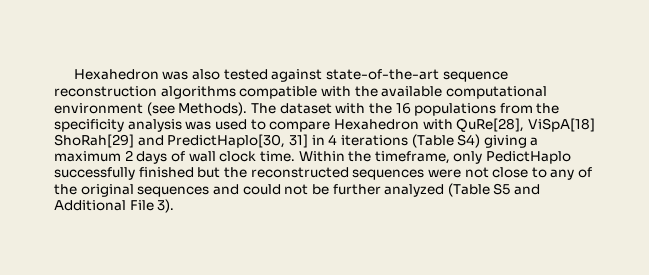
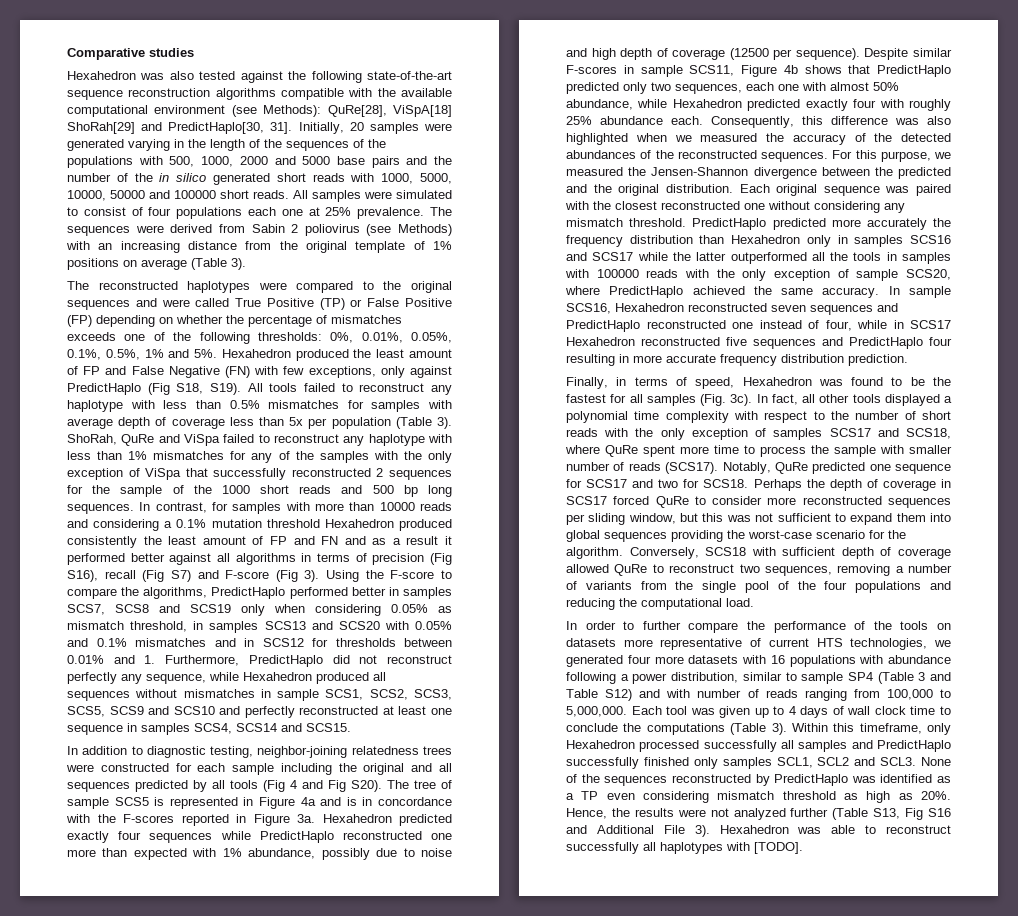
(73, 74) none -> [67,48,194,60] Comparative studies //
(323, 75) none -> [288,71,362,83] the following
[178,102,560,116] [54,119,453,132] Methods). The dataset with the 16 populations from the specificity analysis was used to compare Hexahedron with -> [263,105,322,117] Methods):
[288,134,539,148] [54,150,572,164] [54,167,593,180] [54,183,541,197] [54,199,175,213] 31] in 4 iterations (Table S4) giving a maximum 2 days of wall clock time. Within the timeframe, only PedictHaplo successfully finished but the reconstructed sequences were not close to any of the original sequences and could not be further analyzed (Table S5 and Additional File 3). -> [270,122,453,134] [67,139,386,151] [67,156,452,168] [67,173,453,185] [67,190,452,202] [67,207,453,219] [67,224,452,236] [66,241,452,253] [67,258,246,270] [67,281,452,293] [67,298,452,310] [67,315,402,327] [67,332,452,344] [67,349,452,361] [67,366,452,378] [67,383,453,395] [67,400,452,412] [67,417,452,429] [67,434,452,446] [67,451,452,463] [67,468,452,480] [67,485,453,497] [67,502,452,514] [67,519,452,531] [67,536,452,548] [67,553,452,565] [67,570,452,582] [67,587,453,599] [67,604,452,616] [67,621,452,633] [67,638,452,647] [67,655,453,667] [67,672,386,684] [67,689,452,701] [67,706,452,718] [67,723,351,735] [67,746,452,758] [66,763,452,775] [67,780,452,792] [67,797,452,809] [66,814,452,826] [67,831,452,843] [67,848,453,860] [566,48,952,60] [566,65,951,77] [566,82,899,94] [566,99,951,111] [566,116,951,128] [566,133,951,145] [566,150,951,162] [566,167,951,179] [566,184,951,196] [565,201,905,213] [566,218,951,230] [566,235,951,247] [566,252,951,264] [565,269,951,281] [565,286,951,298] [566,303,898,315] [566,320,951,332] [566,337,952,349] [566,354,908,366] [566,377,951,389] [566,394,952,406] [566,411,951,423] [566,428,951,440] [565,445,952,457] [566,462,951,474] [566,479,951,491] [566,496,951,508] [566,513,951,525] [566,530,906,542] [566,547,951,559] [566,564,952,576] [566,581,951,593] [566,598,754,610] [566,621,951,633] [566,638,951,650] [566,655,951,667] [566,672,951,684] [566,689,951,701] [566,706,951,718] [566,723,951,735] [566,740,951,752] [566,757,951,769] [566,774,951,786] [566,791,951,803] [566,808,951,820] [566,825,951,837] [566,842,803,854] 31]. Initially, 20 samples were generated varying in the length of the sequences of the populations with 500, 1000, 2000 and 5000 base pairs and the number of the in silico generated short reads with 1000, 5000, 10000, 50000 and 100000 short reads. All samples were simulated to consist of four populations each one at 25% prevalence. The sequences were derived from Sabin 2 poliovirus (see Methods) with an increasing distance from the original template of 1% positions on average (Table 3). // The reconstructed haplotypes were compared to the original sequences and were called True Positive (TP) or False Positive (FP) depending on whether the percentage of mismatches exceeds one of the following thresholds: 0%, 0.01%, 0.05%, 0.1%, 0.5%, 1% and 5%. Hexahedron produced the least amount of FP and False Negative (FN) with few exceptions, only against PredictHaplo (Fig S18, S19). All tools failed to reconstruct any haplotype with less than 0.5% mismatches for samples with average depth of coverage less than 5x per population (Table 3). ShoRah, QuRe and ViSpa failed to reconstruct any haplotype with less than 1% mismatches for any of the samples with the only exception of ViSpa that successfully reconstructed 2 sequences for the sample of the 1000 short reads and 500 bp long sequences. In contrast, for samples with more than 10000 reads and considering a 0.1% mutation threshold Hexahedron produced consistently the least amount of FP and FN and as a result it performed better against all algorithms in terms of precision (Fig S16), recall (Fig S7) and F-score (Fig 3). Using the F-score to compare the algorithms, PredictHaplo performed better in samples SCS7, SCS8 and SCS19 only when considering 0.05% as mismatch threshold, in samples SCS13 and SCS20 with 0.05% and 0.1% mismatches and in SCS12 for thresholds between 0.01% and 1. Furthermore, PredictHaplo did not reconstruct perfectly any sequence, while Hexahedron produced all sequences without mismatches in sample SCS1, SCS2, SCS3, SCS5, SCS9 and SCS10 and perfectly reconstructed at least one sequence in samples SCS4, SCS14 and SCS15. // In addition to diagnostic testing, neighbor-joining relatedness trees were constructed for each sample including the original and all sequences predicted by all tools (Fig 4 and Fig S20). The tree of sample SCS5 is represented in Figure 4a and is in concordance with the F-scores reported in Figure 3a. Hexahedron predicted exactly four sequences while PredictHaplo reconstructed one more than expected with 1% abundance, possibly due to noise and high depth of coverage (12500 per sequence). Despite similar F-scores in sample SCS11, Figure 4b shows that PredictHaplo predicted only two sequences, each one with almost 50% abundance, while Hexahedron predicted exactly four with roughly 25% abundance each. Consequently, this difference was also highlighted when we measured the accuracy of the detected abundances of the reconstructed sequences. For this purpose, we measured the Jensen-Shannon divergence between the predicted and the original distribution. Each original sequence was paired with the closest reconstructed one without considering any mismatch threshold. PredictHaplo predicted more accurately the frequency distribution than Hexahedron only in samples SCS16 and SCS17 while the latter outperformed all the tools in samples with 100000 reads with the only exception of sample SCS20, where PredictHaplo achieved the same accuracy. In sample SCS16, Hexahedron reconstructed seven sequences and PredictHaplo reconstructed one instead of four, while in SCS17 Hexahedron reconstructed five sequences and PredictHaplo four resulting in more accurate frequency distribution prediction. // Finally, in terms of speed, Hexahedron was found to be the fastest for all samples (Fig. 3c). In fact, all other tools displayed a polynomial time complexity with respect to the number of short reads with the only exception of samples SCS17 and SCS18, where QuRe spent more time to process the sample with smaller number of reads (SCS17). Notably, QuRe predicted one sequence for SCS17 and two for SCS18. Perhaps the depth of coverage in SCS17 forced QuRe to consider more reconstructed sequences per sliding window, but this was not sufficient to expand them into global sequences providing the worst-case scenario for the algorithm. Conversely, SCS18 with sufficient depth of coverage allowed QuRe to reconstruct two sequences, removing a number of variants from the single pool of the four populations and reducing the computational load. // In order to further compare the performance of the tools on datasets more representative of current HTS technologies, we generated four more datasets with 16 populations with abundance following a power distribution, similar to sample SP4 (Table 3 and Table S12) and with number of reads ranging from 100,000 to 5,000,000. Each tool was given up to 4 days of wall clock time to conclude the computations (Table 3). Within this timeframe, only Hexahedron processed successfully all samples and PredictHaplo successfully finished only samples SCL1, SCL2 and SCL3. None of the sequences reconstructed by PredictHaplo was identified as a TP even considering mismatch threshold as high as 20%. Hence, the results were not analyzed further (Table S13, Fig S16 and Additional File 3). Hexahedron was able to reconstruct successfully all haplotypes with [TODO].

